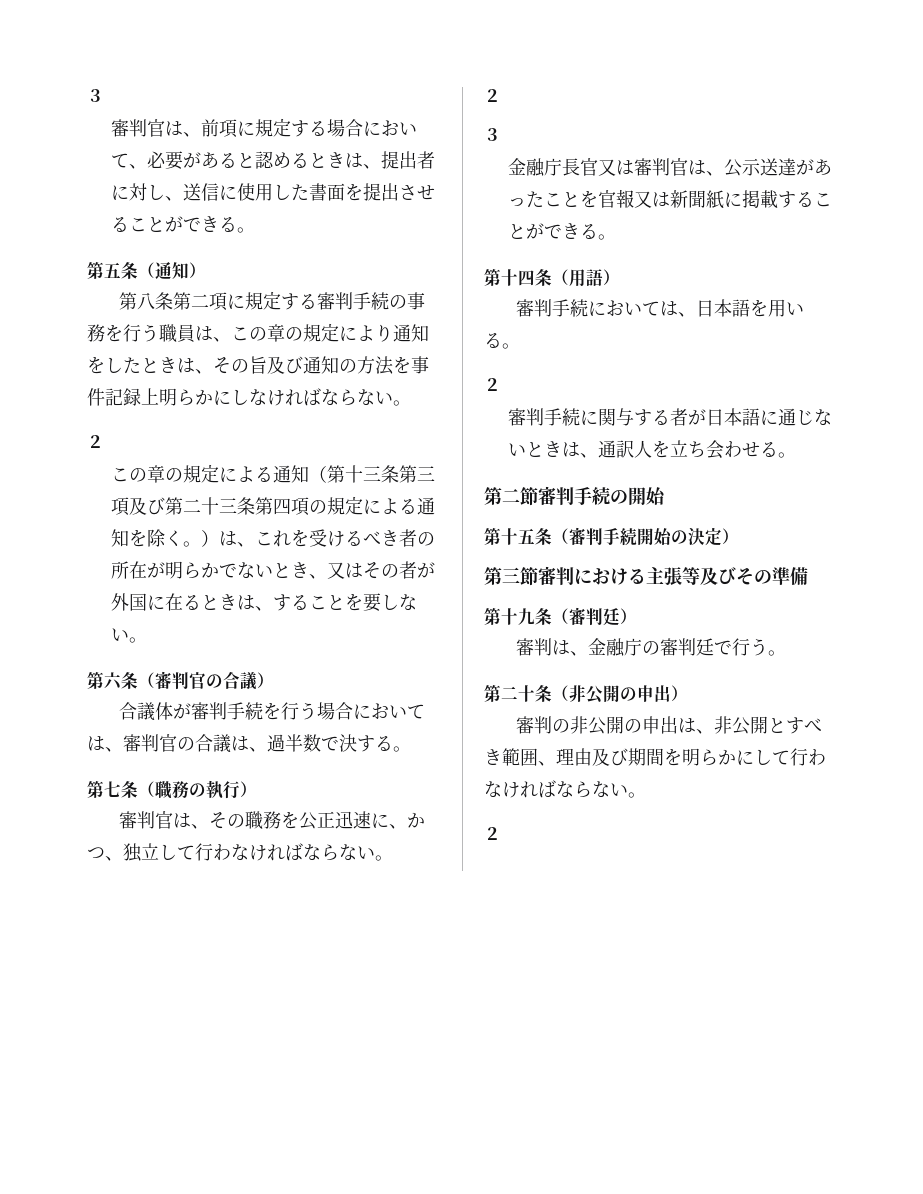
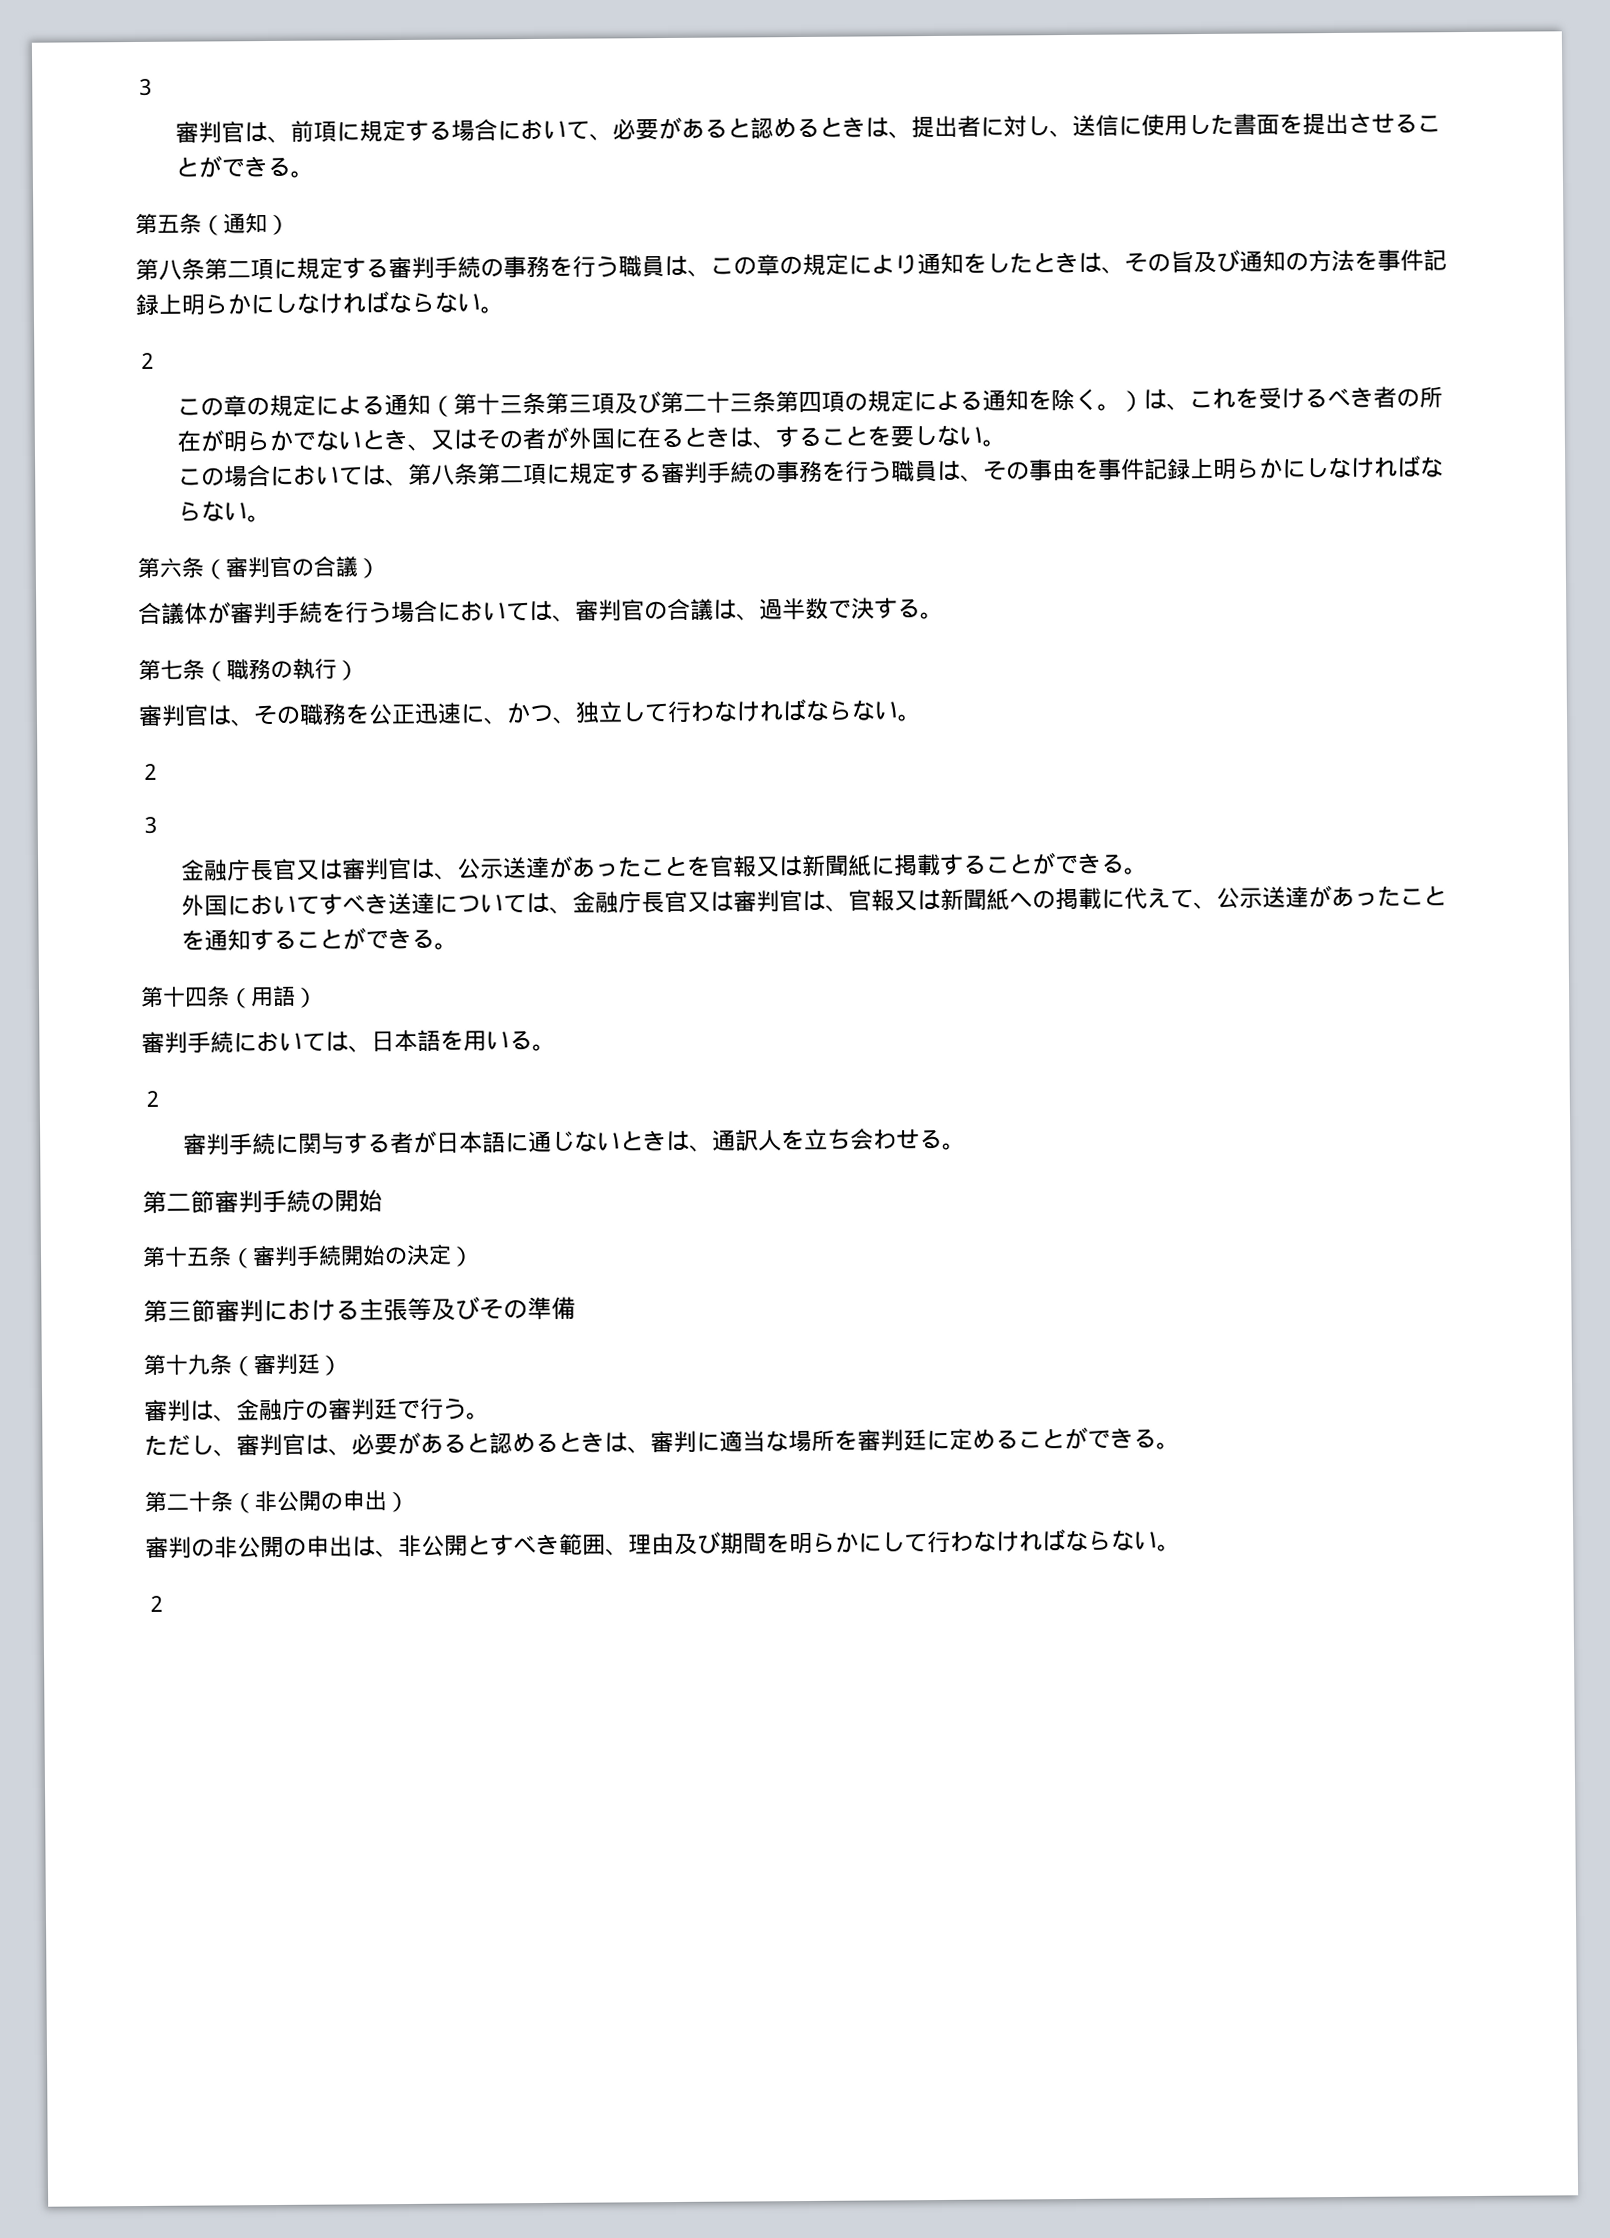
(147, 640) none -> [178,455,1445,488] [178,500,272,523] // この場合においては、第八条第二項に規定する審判手続の事務を行う職員は、その事由を事件記録上明らかにしなければならない。
(616, 237) none -> [181,885,1448,917] [181,927,459,951] // 外国においてすべき送達については、金融庁長官又は審判官は、官報又は新聞紙への掲載に代えて、公示送達があったことを通知することができる。
(786, 653) none -> [144,1426,1180,1457] // ただし、審判官は、必要があると認めるときは、審判に適当な場所を審判廷に定めることができる。

